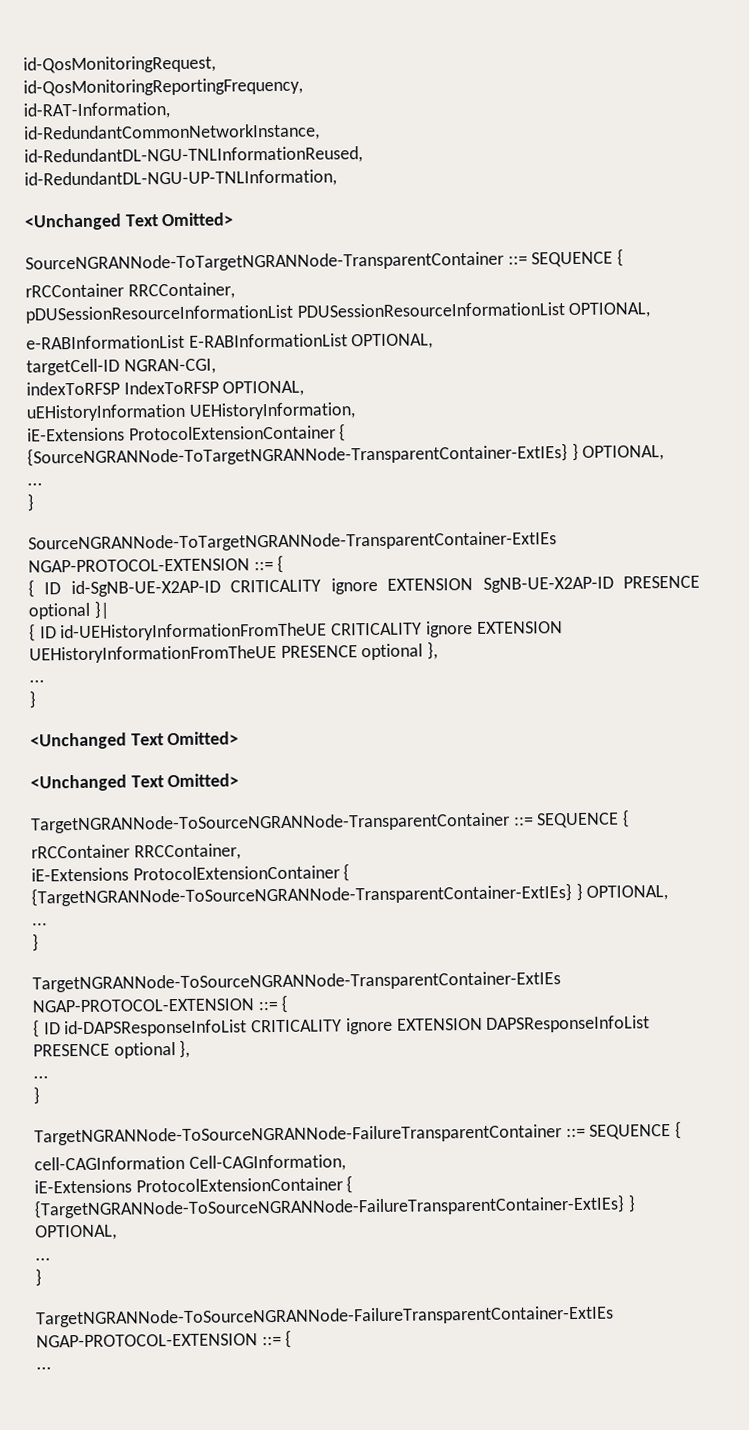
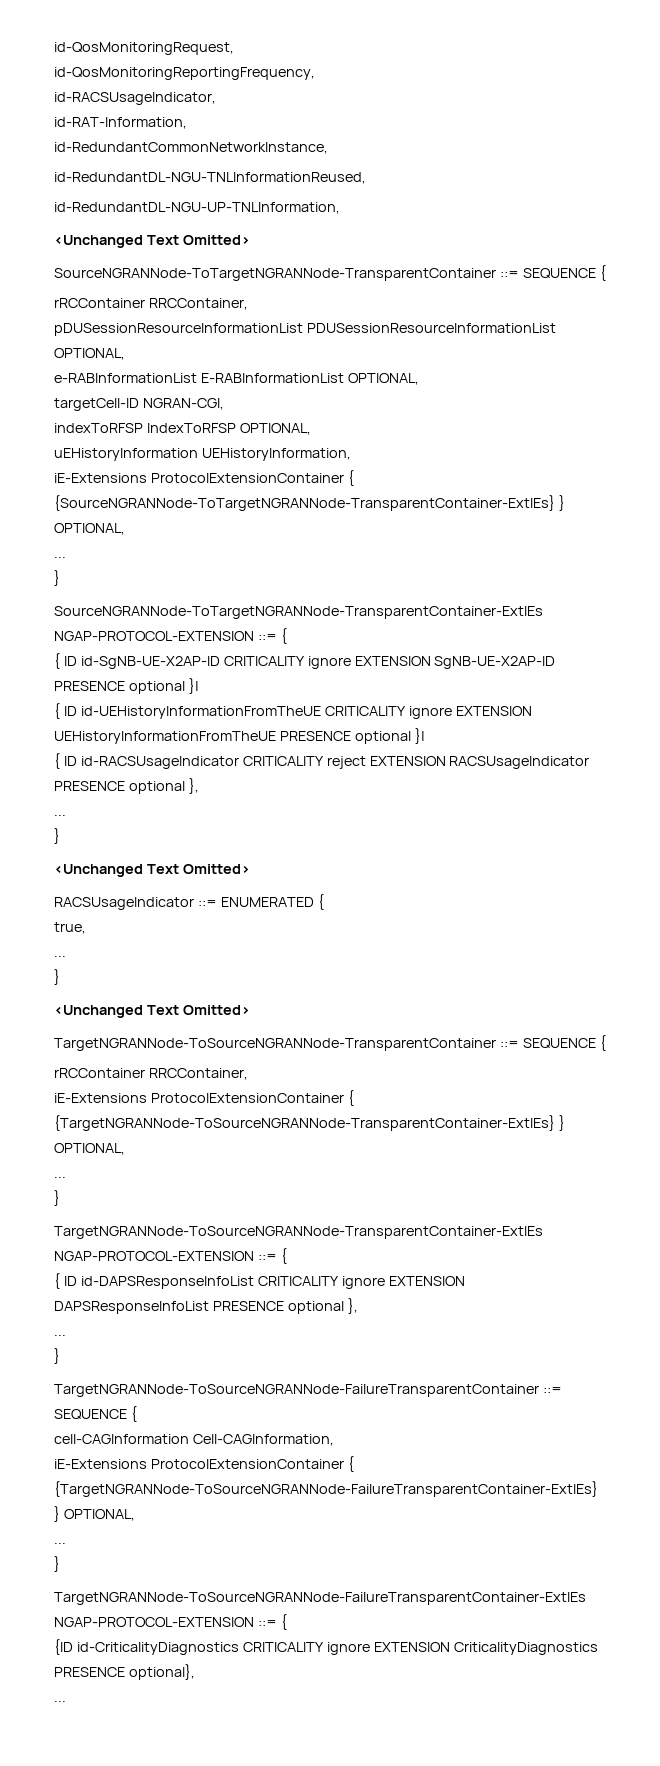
(303, 87) none -> [54,92,216,105] // id-RACSUsageIndicator,
(424, 652) none -> [414,728,425,744] [54,753,590,769] [54,781,185,794] }| // { ID id-RACSUsageIndicator CRITICALITY reject EXTENSION RACSUsageIndicator PRESENCE optional
(240, 738) none -> [54,894,324,910] [54,922,86,934] [54,955,66,957] [54,969,60,985] // RACSUsageIndicator ::= ENUMERATED { // true, // ... // }
(293, 1338) none -> [54,1639,598,1655] [54,1664,195,1680] // {ID id-CriticalityDiagnostics CRITICALITY ignore EXTENSION CriticalityDiagnostics PRESENCE optional},

